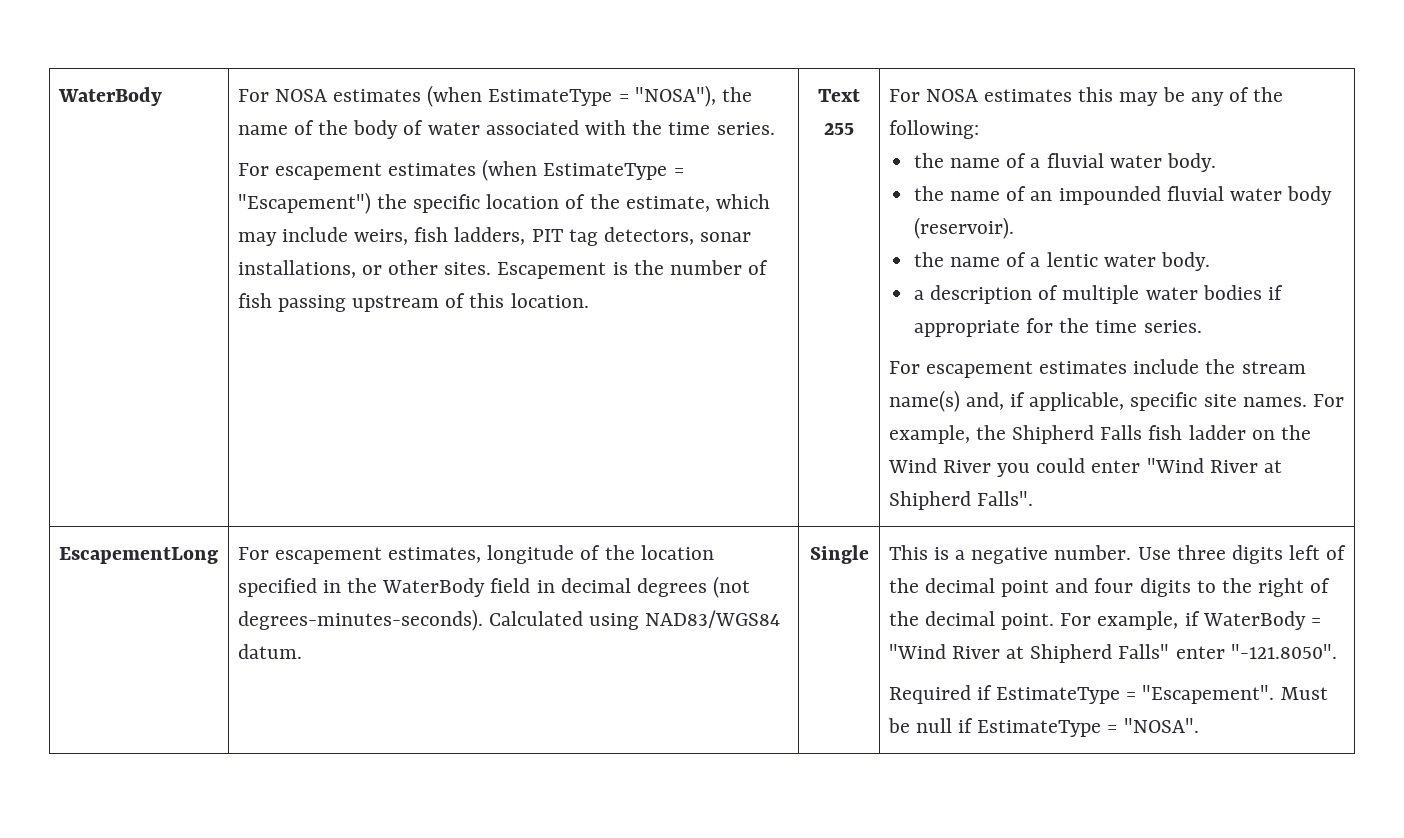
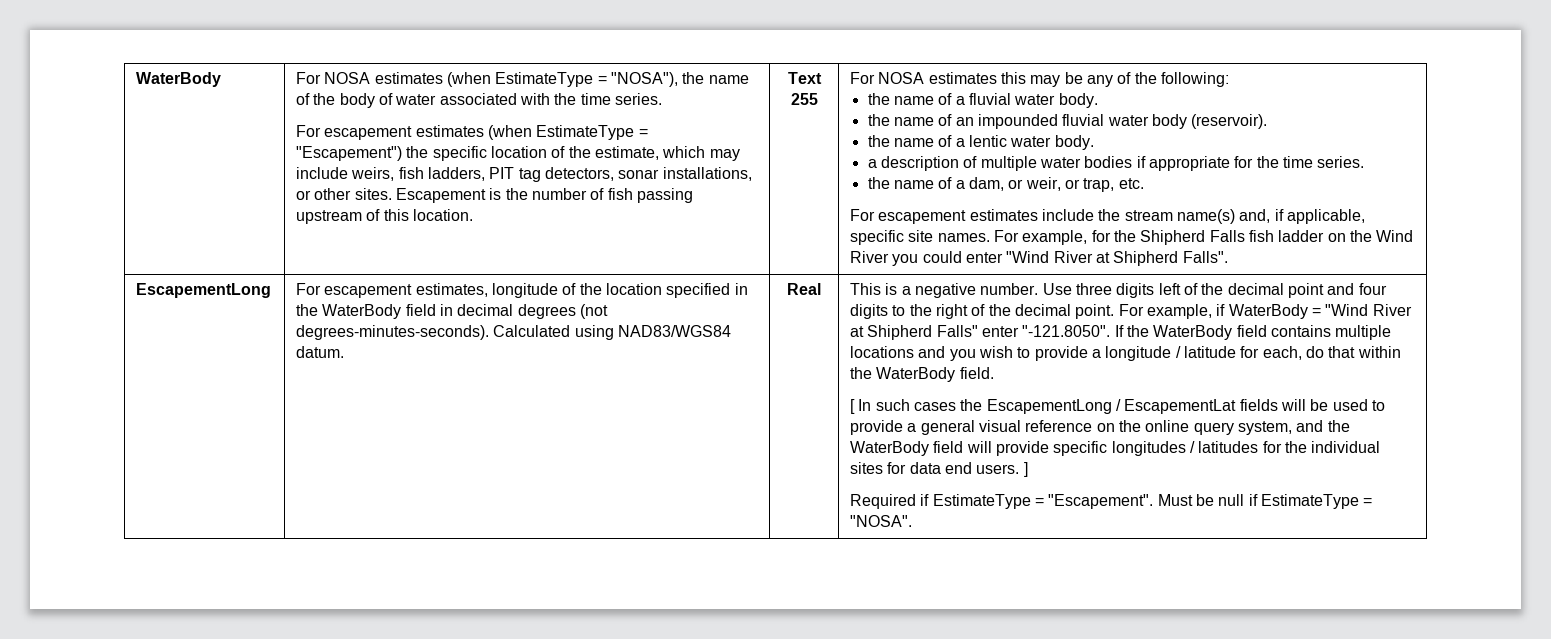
(1202, 326) none -> [867,177,1144,192] // the name of a dam, or weir, or trap, etc.
(970, 434) none -> [1091,230,1111,242] for
[809,545,869,564] Single -> [787,283,821,295] Real
(1337, 651) none -> [1114,325,1392,340] [850,346,1401,361] [850,367,994,382] [850,399,1385,414] [850,420,1350,435] [850,441,1381,456] [850,462,1028,477] If the WaterBody field contains multiple locations and you wish to provide a longitude / latitude for each, do that within the WaterBody field. // [ In such cases the EscapementLong / EscapementLat fields will be used to provide a general visual reference on the online query system, and the WaterBody field will provide specific longitudes / latitudes for the individual sites for data end users. ]

